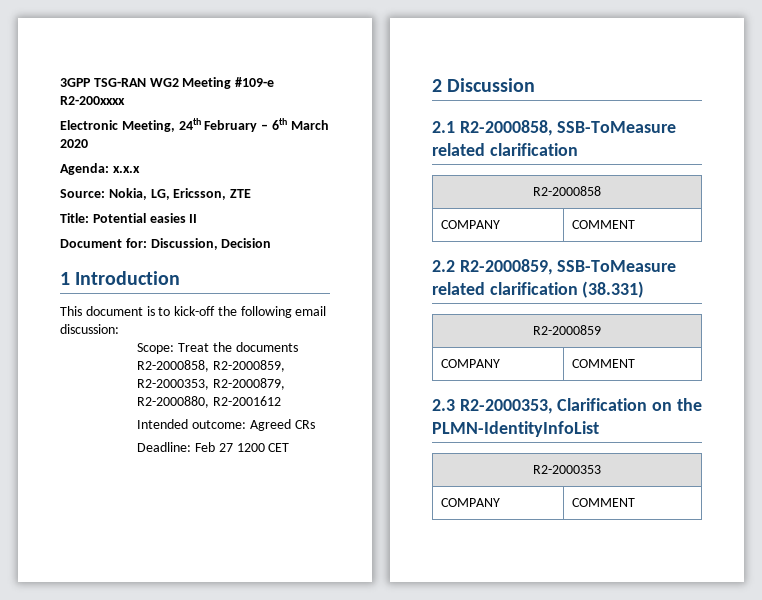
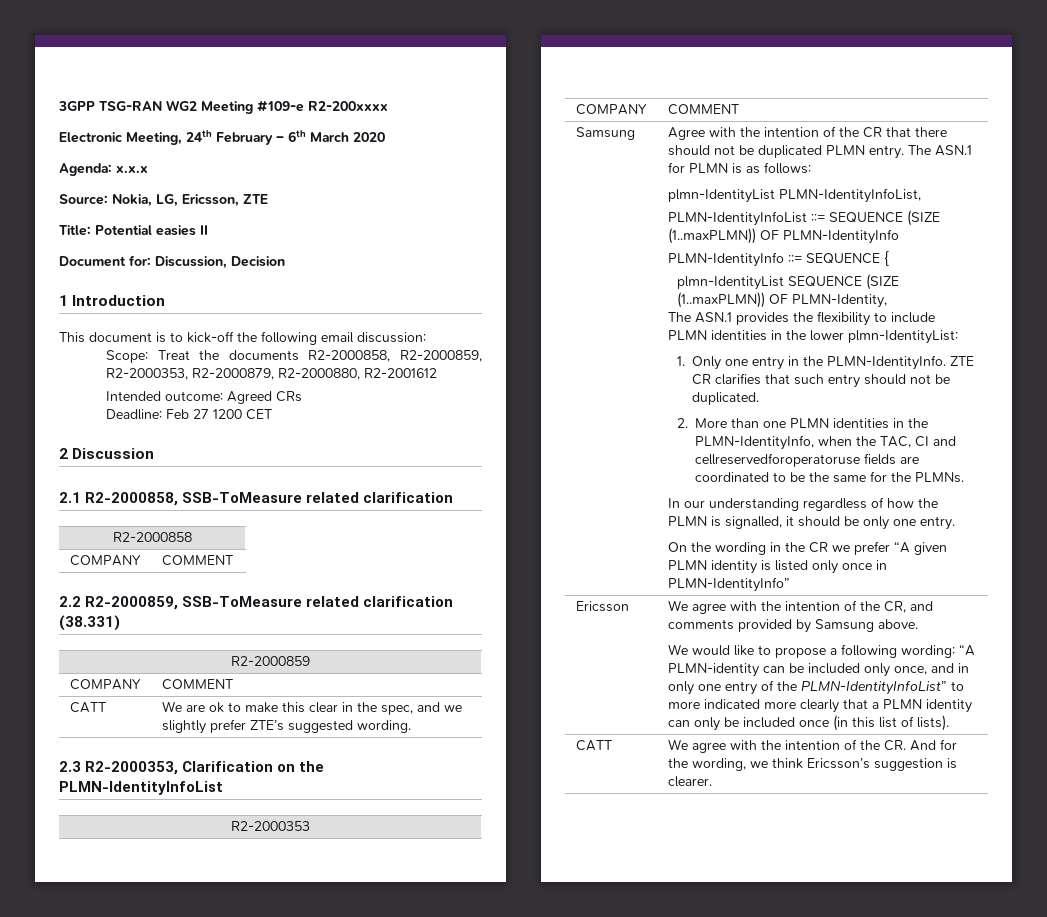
(635, 363) none -> [69,702,106,713] [161,701,462,715] [161,719,411,734] // CATT | We are ok to make this clear in the spec, and we slightly prefer ZTE’s suggested wording.
(635, 502) none -> [575,127,635,140] [667,126,947,140] [667,145,972,159] [667,162,811,174] [667,188,921,203] [667,210,940,226] [667,228,899,244] [667,251,889,267] [677,274,900,290] [677,292,888,308] [667,311,935,326] [667,330,958,344] [677,355,975,370] [692,373,951,388] [692,392,760,405] [677,418,929,429] [695,435,957,450] [695,453,920,467] [695,471,965,483] [667,497,938,511] [667,516,955,530] [667,541,947,555] [667,560,887,574] [667,577,790,592] [575,601,629,612] [667,600,933,614] [667,619,918,633] [667,644,975,658] [667,663,969,677] [667,680,964,695] [667,699,972,713] [667,715,949,731] [575,740,612,751] [667,739,957,753] [667,758,957,771] [667,776,712,787] // Samsung | Agree with the intention of the CR that there should not be duplicated PLMN entry. The ASN.1 for PLMN is as follows: // plmn-IdentityList PLMN-IdentityInfoList, // PLMN-IdentityInfoList ::= SEQUENCE (SIZE (1..maxPLMN)) OF PLMN-IdentityInfo // PLMN-IdentityInfo ::= SEQUENCE { // plmn-IdentityList SEQUENCE (SIZE (1..maxPLMN)) OF PLMN-Identity, // The ASN.1 provides the flexibility to include PLMN identities in the lower plmn-IdentityList: // 1. Only one entry in the PLMN-IdentityInfo. ZTE CR clarifies that such entry should not be duplicated. // 2. More than one PLMN identities in the PLMN-IdentityInfo, when the TAC, CI and cellreservedforoperatoruse fields are coordinated to be the same for the PLMNs. // In our understanding regardless of how the PLMN is signalled, it should be only one entry. // On the wording in the CR we prefer “A given PLMN identity is listed only once in PLMN-IdentityInfo” // Ericsson | We agree with the intention of the CR, and comments provided by Samsung above. // We would like to propose a following wording: “A PLMN-identity can be included only once, and in only one entry of the PLMN-IdentityInfoList” to more indicated more clearly that a PLMN identity can only be included once (in this list of lists). // CATT | We agree with the intention of the CR. And for the wording, we think Ericsson’s suggestion is clearer.

